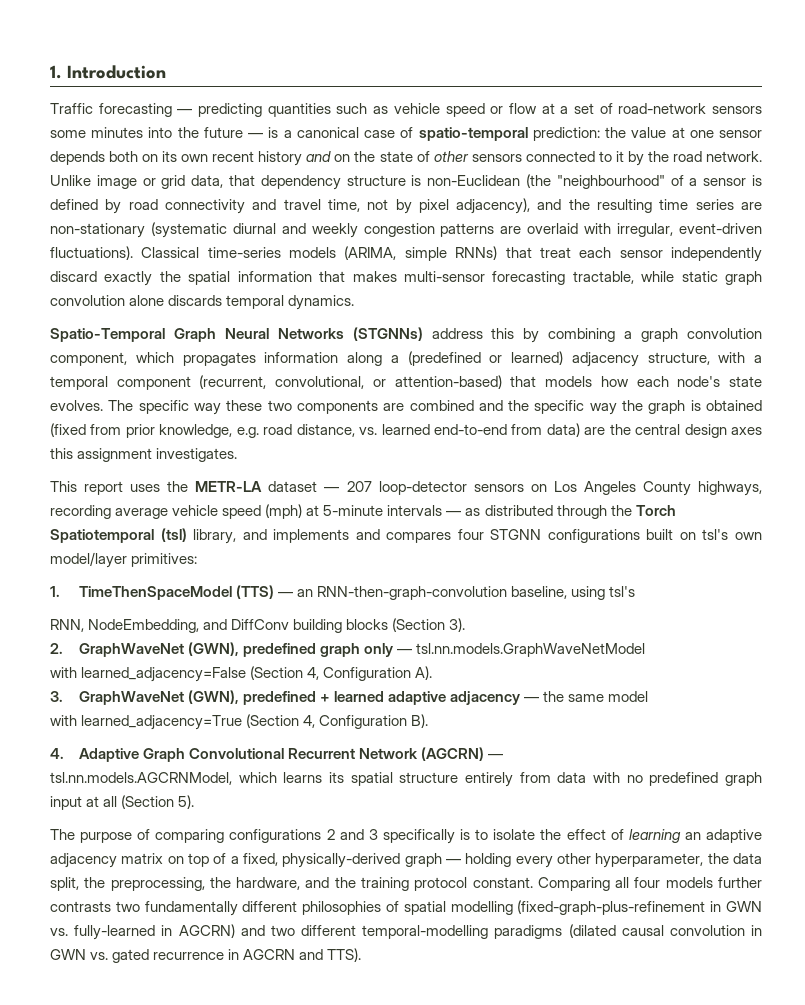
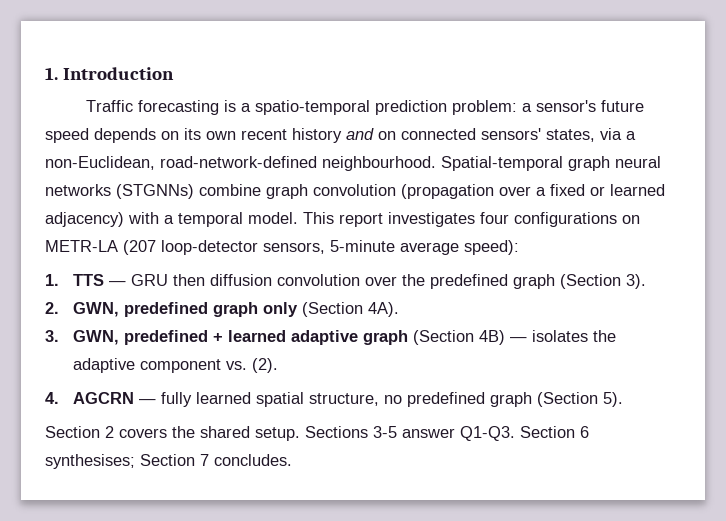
[177,103,762,117] [50,127,763,141] [50,151,139,165] — predicting quantities such as vehicle speed or flow at a set of road-network sensors some minutes into the future — is a canonical case of spatio-temporal prediction: the value at one sensor depends both -> [223,100,644,115] [45,128,156,143] is a spatio-temporal prediction problem: a sensor's future speed depends
[354,151,762,166] [50,174,762,190] [50,198,762,214] [50,222,762,238] [50,246,763,262] [50,271,762,286] [50,295,355,310] [50,327,763,343] [50,351,762,367] [50,375,763,390] [50,400,762,415] [50,423,762,438] [50,448,238,462] [50,481,762,496] [50,504,676,519] [50,528,763,544] [50,552,198,568] [50,585,636,600] [50,619,389,633] the state of other sensors connected to it by the road network. Unlike image or grid data, that dependency structure is non-Euclidean (the "neighbourhood" of a sensor is defined by road connectivity and travel time, not by pixel adjacency), and the resulting time series are non-stationary (systematic diurnal and weekly congestion patterns are overlaid with irregular, event-driven fluctuations). Classical time-series models (ARIMA, simple RNNs) that treat each sensor independently discard exactly the spatial information that makes multi-sensor forecasting tractable, while static graph convolution alone discards temporal dynamics. // Spatio-Temporal Graph Neural Networks (STGNNs) address this by combining a graph convolution component, which propagates information along a (predefined or learned) adjacency structure, with a temporal component (recurrent, convolutional, or attention-based) that models how each node's state evolves. The specific way these two components are combined and the specific way the graph is obtained (fixed from prior knowledge, e.g. road distance, vs. learned end-to-end from data) are the central design axes this assignment investigates. // This report uses the METR-LA dataset — 207 loop-detector sensors on Los Angeles County highways, recording average vehicle speed (mph) at 5-minute intervals — as distributed through the Torch Spatiotemporal (tsl) library, and implements and compares four STGNN configurations built on tsl's own model/layer primitives: // 1. TimeThenSpaceModel (TTS) — an RNN-then-graph-convolution baseline, using tsl's // RNN, NodeEmbedding, and DiffConv building blocks -> [401,128,636,142] [45,156,661,171] [45,184,665,199] [45,212,640,227] [45,240,519,255] [45,274,555,289] connected sensors' states, via a non-Euclidean, road-network-defined neighbourhood. Spatial-temporal graph neural networks (STGNNs) combine graph convolution (propagation over a fixed or learned adjacency) with a temporal model. This report investigates four configurations on METR-LA (207 loop-detector sensors, 5-minute average speed): // 1. TTS — GRU then diffusion convolution over the predefined graph
[78,642,239,657] GraphWaveNet (GWN), -> [72,302,119,317] GWN,
[397,643,646,657] [50,666,433,682] — tsl.nn.models.GraphWaveNetModel // with learned_adjacency=False (Section 4, Configuration A). -> [301,302,399,317] (Section 4A).
[78,690,239,705] GraphWaveNet (GWN), -> [72,330,119,345] GWN,
[450,691,649,705] [50,714,429,730] [50,747,504,762] [50,772,762,787] [50,795,195,810] [50,829,763,844] [50,853,763,868] [50,877,763,891] [50,900,762,916] [50,924,762,940] [50,948,362,963] adjacency — the same model // with learned_adjacency=True (Section 4, Configuration B). // 4. Adaptive Graph Convolutional Recurrent Network (AGCRN) — // tsl.nn.models.AGCRNModel, which learns its spatial structure entirely from data with no predefined graph input at all (Section 5). // The purpose of comparing configurations 2 and 3 specifically is to isolate the effect of learning an adaptive adjacency matrix on top of a fixed, physically-derived graph — holding every other hyperparameter, the data split, the preprocessing, the hardware, and the training protocol constant. Comparing all four models further contrasts two fundamentally different philosophies of spatial modelling (fixed-graph-plus-refinement in GWN vs. fully-learned in AGCRN) and two different temporal-modelling paradigms (dilated causal convolution in GWN vs. gated recurrence in AGCRN and TTS). -> [362,330,616,345] [72,358,278,373] [45,392,623,407] [45,426,589,441] [45,454,292,469] graph (Section 4B) — isolates the adaptive component vs. (2). // 4. AGCRN — fully learned spatial structure, no predefined graph (Section 5). // Section 2 covers the shared setup. Sections 3-5 answer Q1-Q3. Section 6 synthesises; Section 7 concludes.

